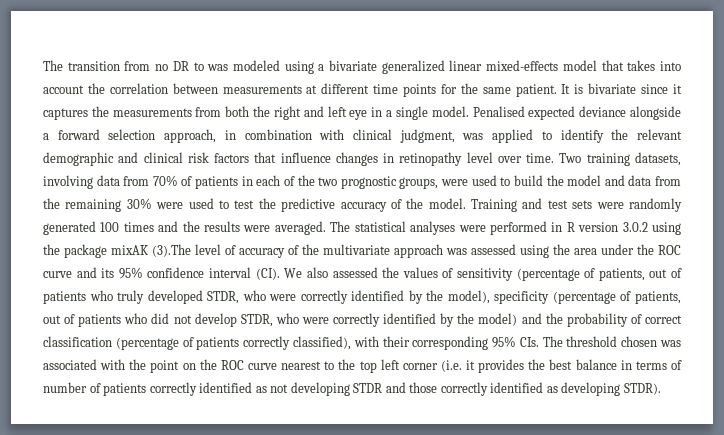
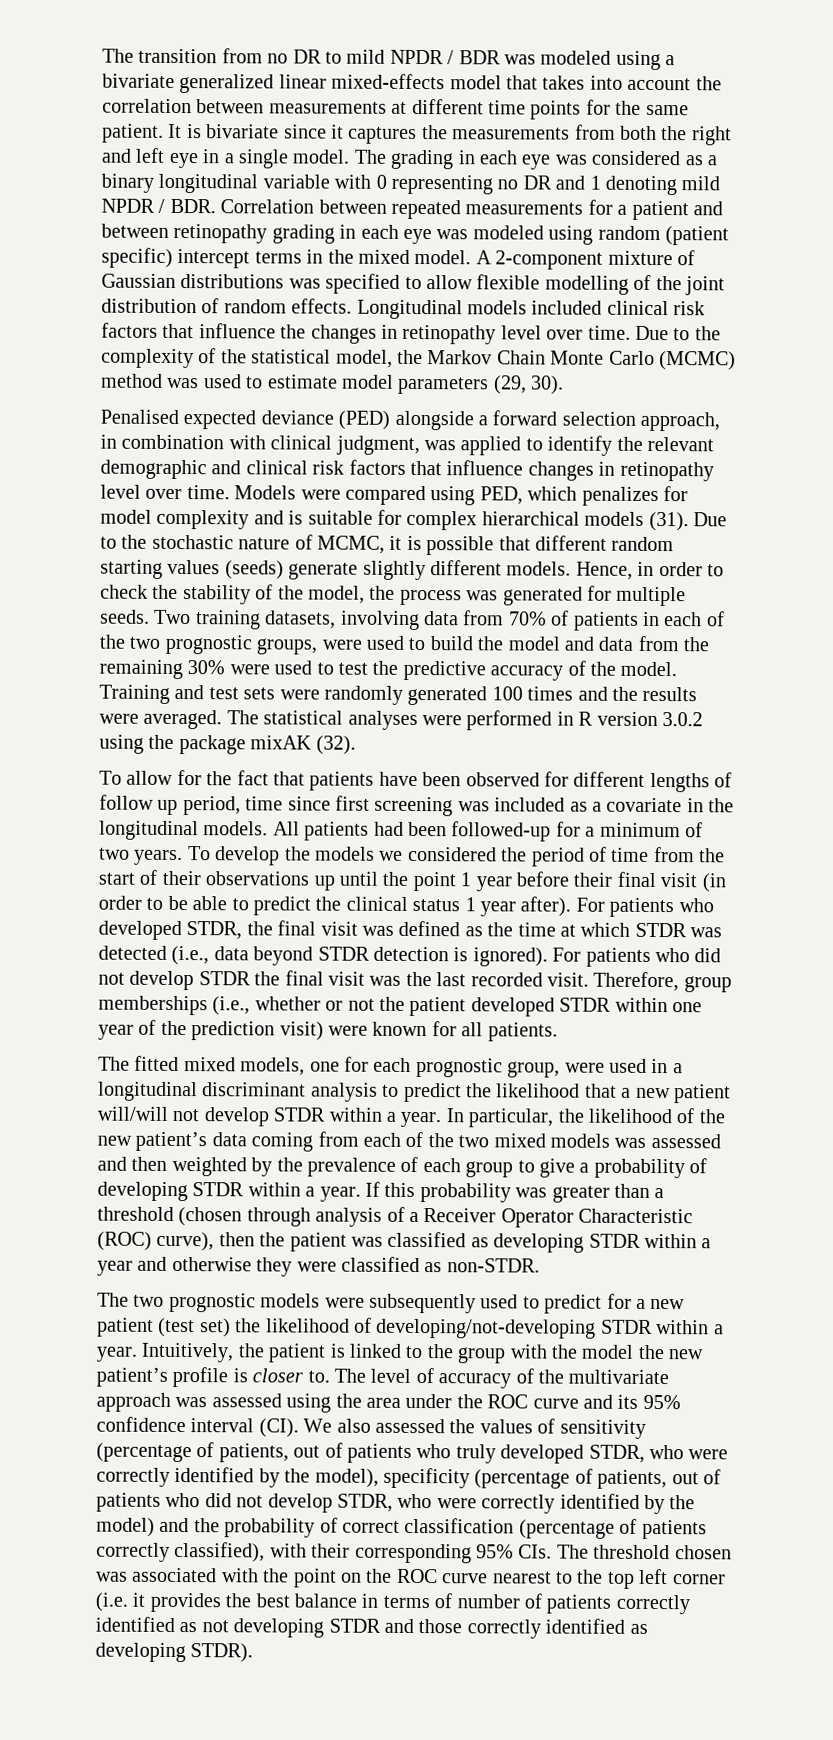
(204, 66) none -> [346,49,501,65] mild NPDR / BDR
(469, 111) none -> [353,149,717,170] [101,173,721,196] [101,198,723,221] [101,223,729,246] [101,247,695,270] [101,273,725,296] [101,298,706,320] [101,322,721,345] [101,348,736,371] [101,373,565,395] The grading in each eye was considered as a binary longitudinal variable with 0 representing no DR and 1 denoting mild NPDR / BDR. Correlation between repeated measurements for a patient and between retinopathy grading in each eye was modeled using random (patient specific) intercept terms in the mixed model. A 2-component mixture of Gaussian distributions was specified to allow flexible modelling of the joint distribution of random effects. Longitudinal models included clinical risk factors that influence the changes in retinopathy level over time. Due to the complexity of the statistical model, the Markov Chain Monte Carlo (MCMC) method was used to estimate model parameters (29, 30). //
(627, 111) none -> [338,410,391,430] (PED)
(555, 158) none -> [234,485,688,507] [100,509,727,532] [100,534,675,556] [100,559,724,581] [100,584,687,607] [100,609,150,624] Models were compared using PED, which penalizes for model complexity and is suitable for complex hierarchical models (31). Due to the stochastic nature of MCMC, it is possible that different random starting values (seeds) generate slightly different models. Hence, in order to check the stability of the model, the process was generated for multiple seeds.
[152,244,191,257] (3).The -> [315,735,356,755] [99,769,733,793] [99,794,735,817] [99,820,703,842] [99,846,726,867] [98,869,726,893] [98,895,714,918] [98,920,723,941] [98,945,722,967] [98,970,732,993] [98,995,702,1017] [98,1019,558,1042] [98,1055,683,1078] [98,1081,731,1104] [97,1106,726,1128] [97,1131,721,1152] [97,1156,708,1179] [97,1181,665,1203] [97,1206,694,1228] [97,1231,712,1253] [97,1256,540,1277] [97,1292,686,1314] [97,1317,724,1339] [96,1342,704,1364] [96,1366,366,1388] (32). // To allow for the fact that patients have been observed for different lengths of follow up period, time since first screening was included as a covariate in the longitudinal models. All patients had been followed-up for a minimum of two years. To develop the models we considered the period of time from the start of their observations up until the point 1 year before their final visit (in order to be able to predict the clinical status 1 year after). For patients who developed STDR, the final visit was defined as the time at which STDR was detected (i.e., data beyond STDR detection is ignored). For patients who did not develop STDR the final visit was the last recorded visit. Therefore, group memberships (i.e., whether or not the patient developed STDR within one year of the prediction visit) were known for all patients. // The fitted mixed models, one for each prognostic group, were used in a longitudinal discriminant analysis to predict the likelihood that a new patient will/will not develop STDR within a year. In particular, the likelihood of the new patient’s data coming from each of the two mixed models was assessed and then weighted by the prevalence of each group to give a probability of developing STDR within a year. If this probability was greater than a threshold (chosen through analysis of a Receiver Operator Characteristic (ROC) curve), then the patient was classified as developing STDR within a year and otherwise they were classified as non-STDR. // The two prognostic models were subsequently used to predict for a new patient (test set) the likelihood of developing/not-developing STDR within a year. Intuitively, the patient is linked to the group with the model the new patient’s profile is closer to. The

